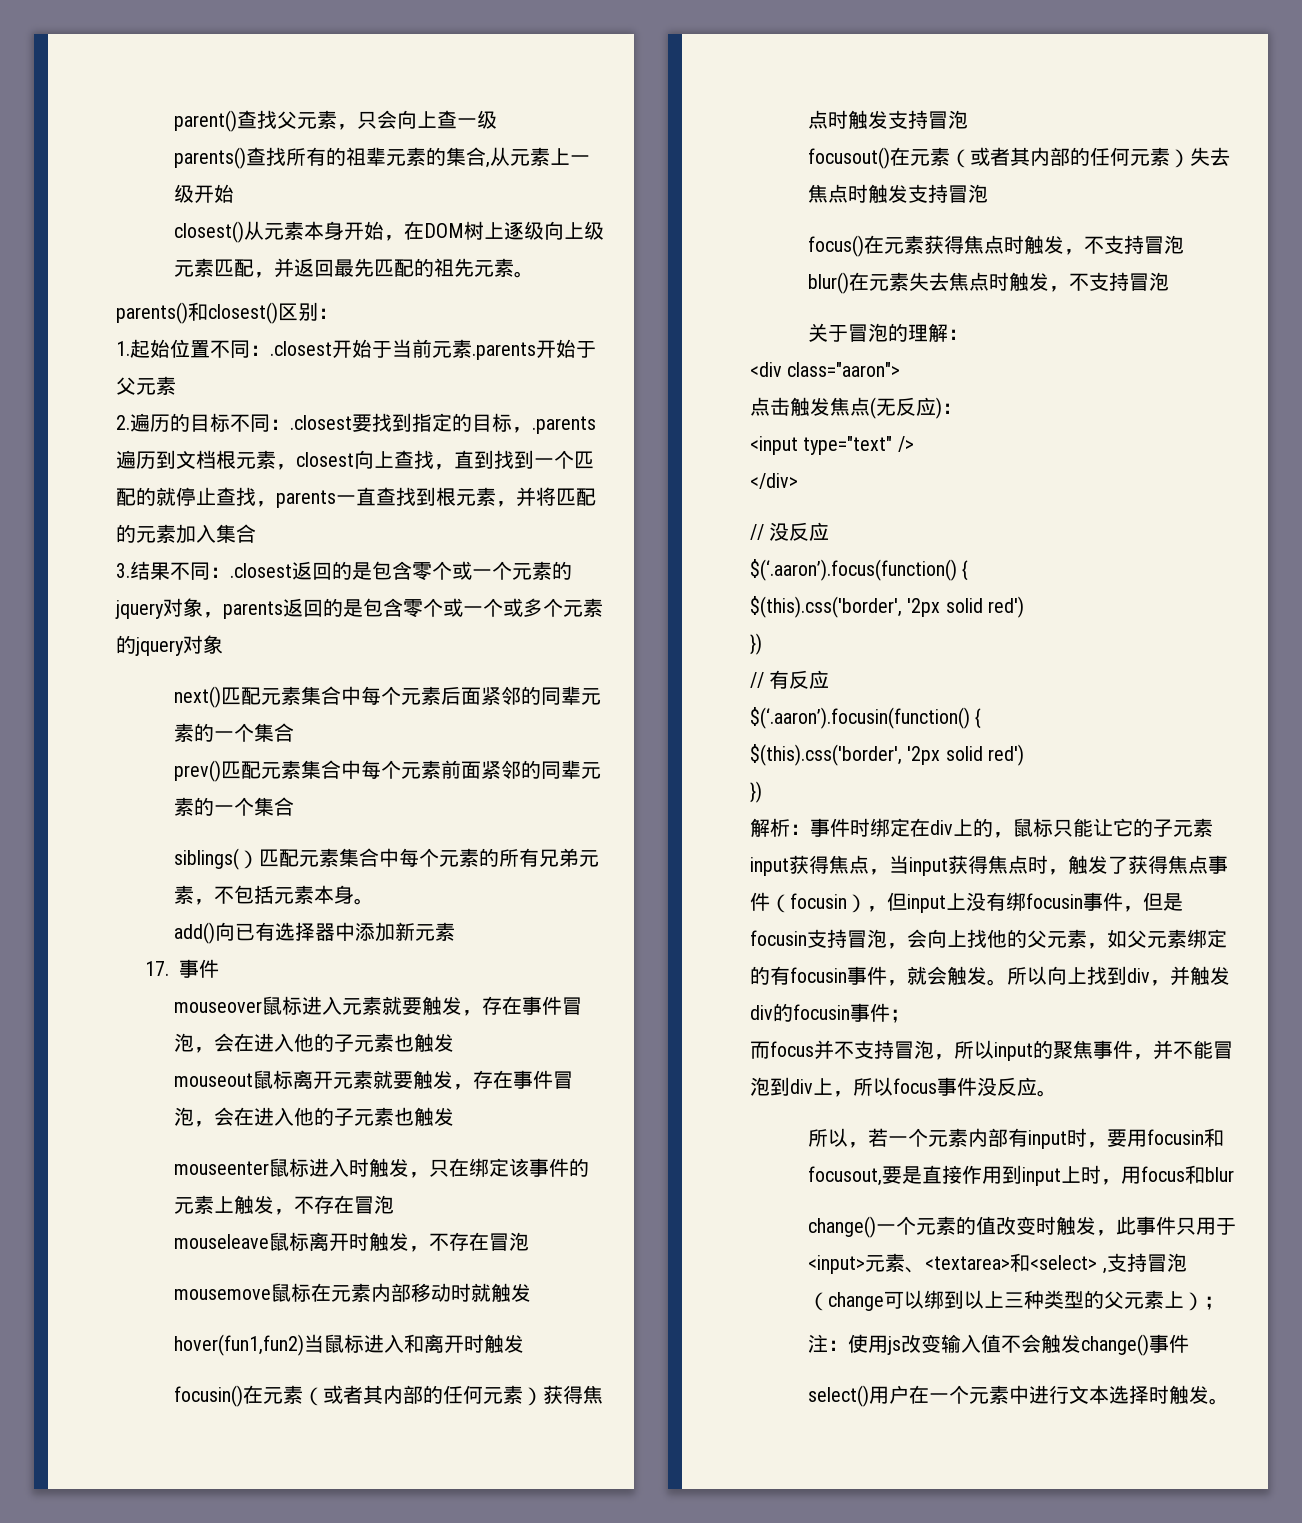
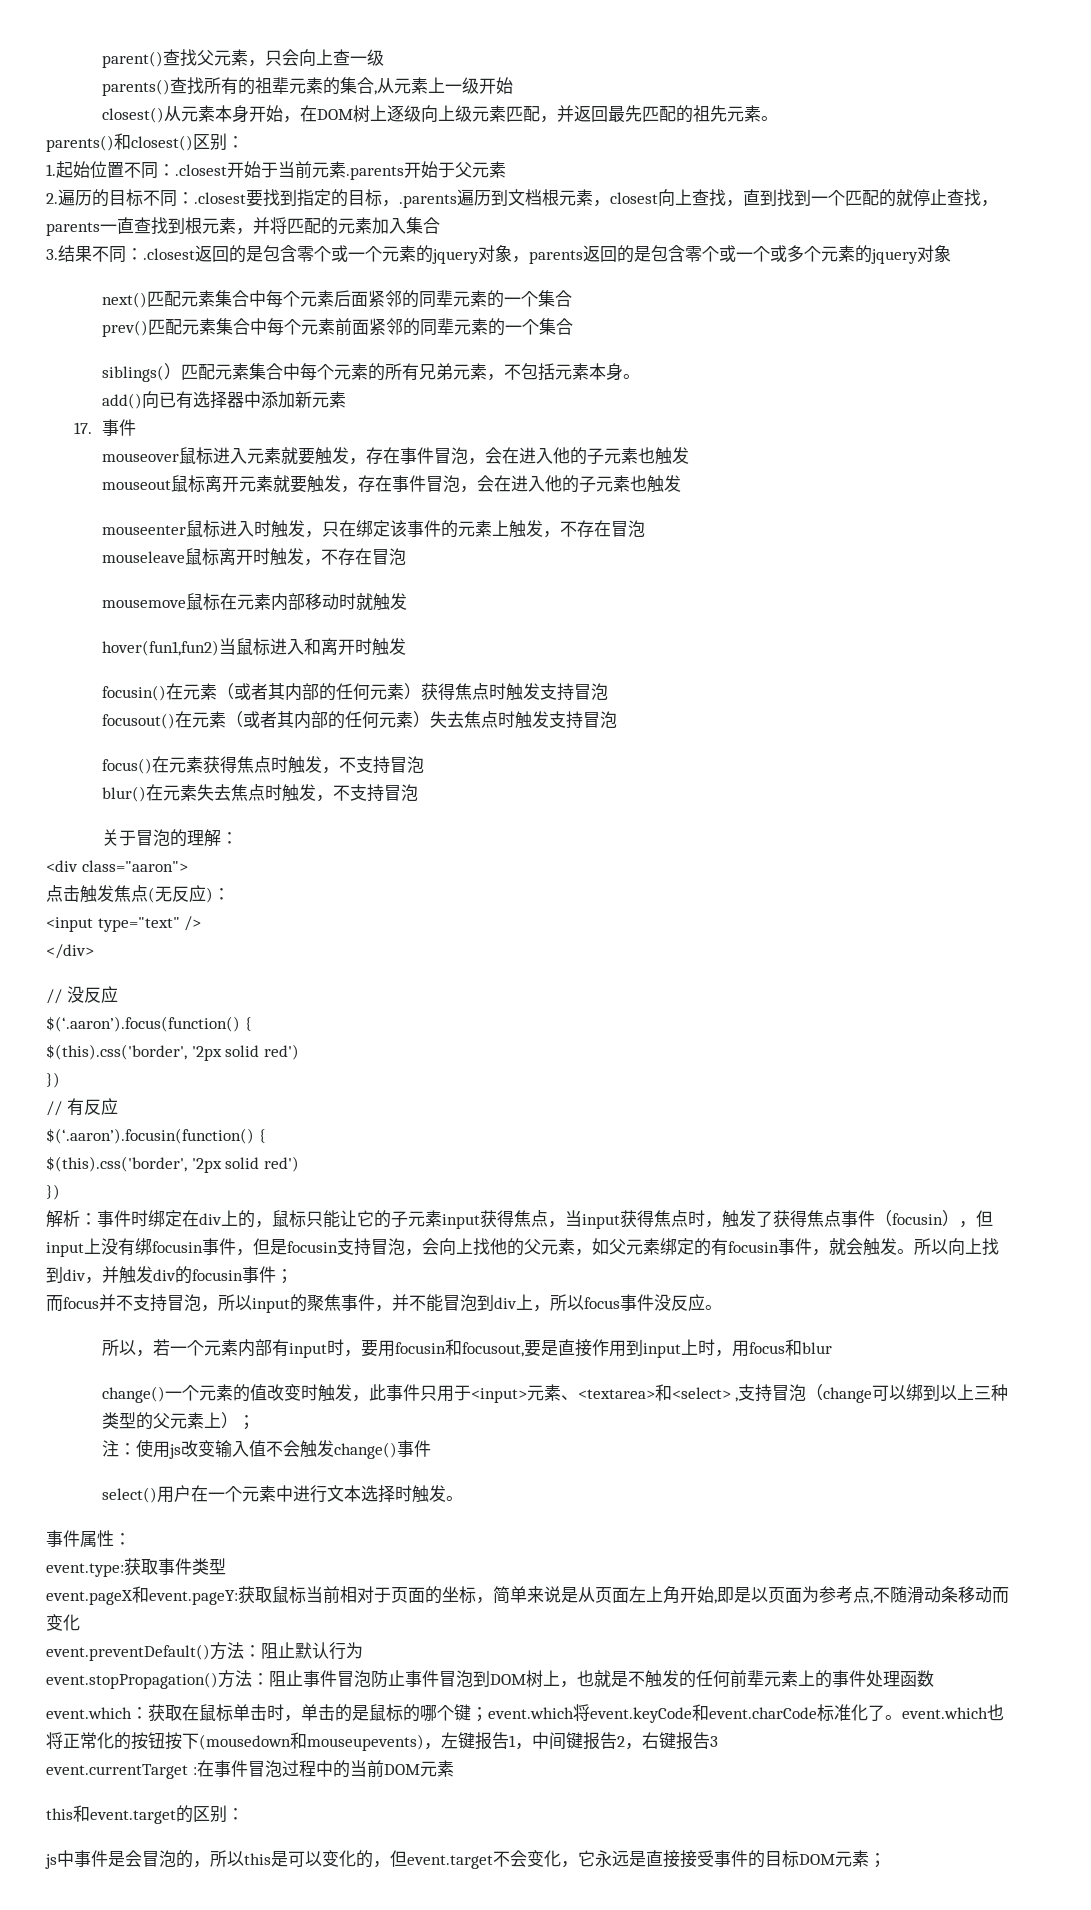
(1230, 1401) none -> [46,1530,131,1547] [46,1558,226,1577] [46,1586,1009,1605] [46,1614,80,1631] [46,1642,363,1661] [46,1670,934,1689] [46,1704,1004,1723] [46,1732,718,1751] [46,1760,454,1779] [46,1805,244,1824] [45,1850,886,1869] // 事件属性： // event.type:获取事件类型 // event.pageX和event.pageY:获取鼠标当前相对于页面的坐标，简单来说是从页面左上角开始,即是以页面为参考点,不随滑动条移动而变化 // event.preventDefault()方法：阻止默认行为 // event.stopPropagation()方法：阻止事件冒泡防止事件冒泡到DOM树上，也就是不触发的任何前辈元素上的事件处理函数 // event.which：获取在鼠标单击时，单击的是鼠标的哪个键；event.which将event.keyCode和event.charCode标准化了。event.which也将正常化的按钮按下(mousedown和mouseupevents)，左键报告1，中间键报告2，右键报告3 // event.currentTarget :在事件冒泡过程中的当前DOM元素 // this和event.target的区别： // js中事件是会冒泡的，所以this是可以变化的，但event.target不会变化，它永远是直接接受事件的目标DOM元素；

